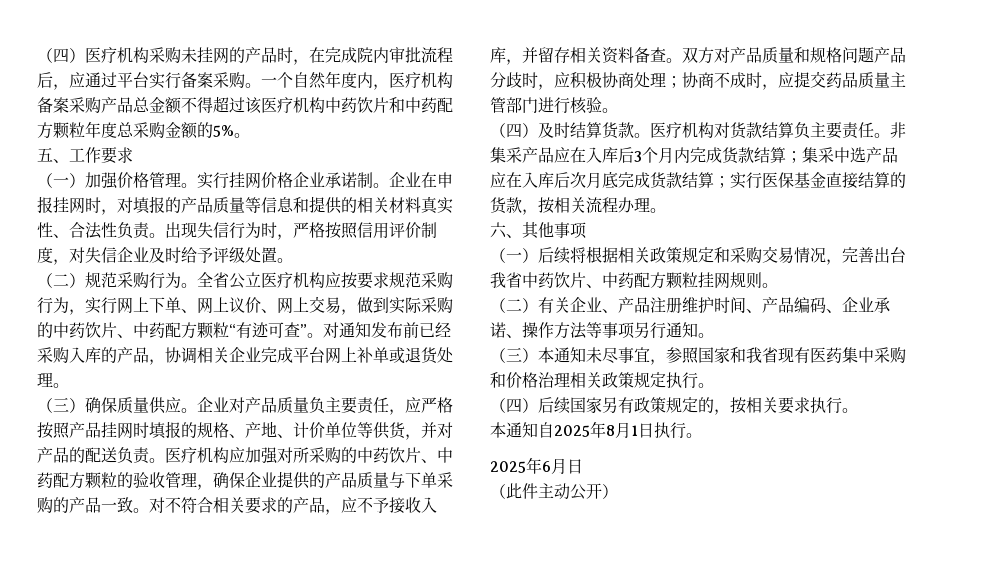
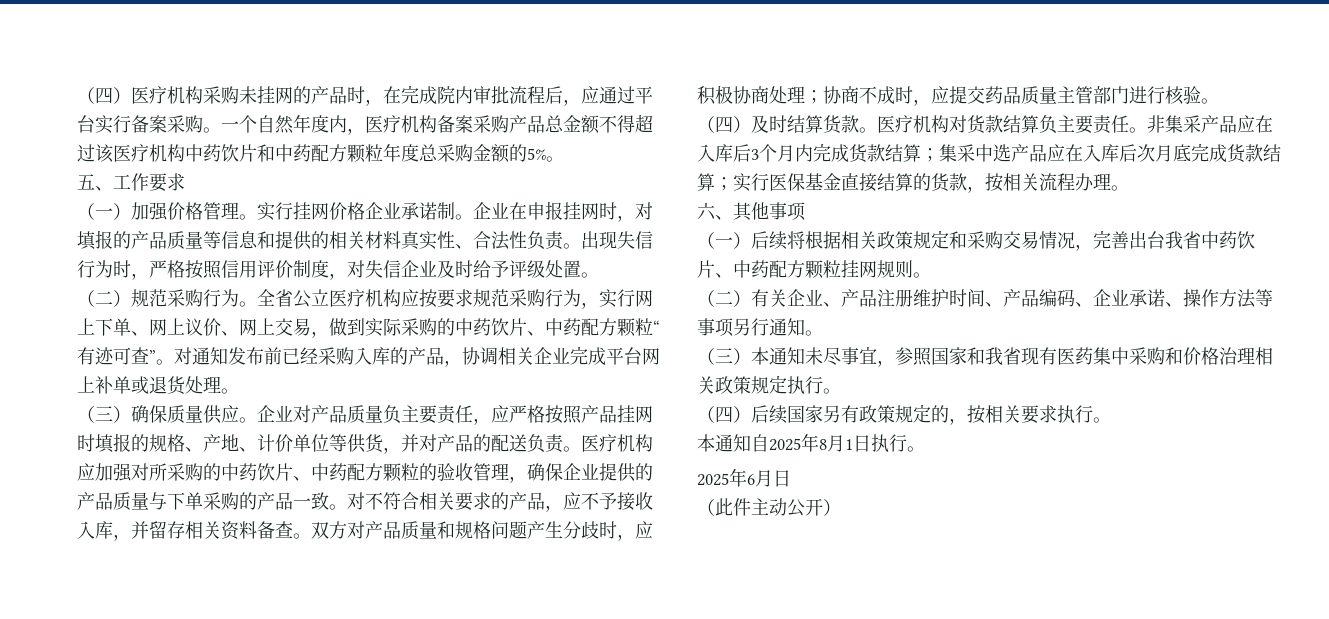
[890,47,906,63] 品 -> [545,521,563,538] 生

